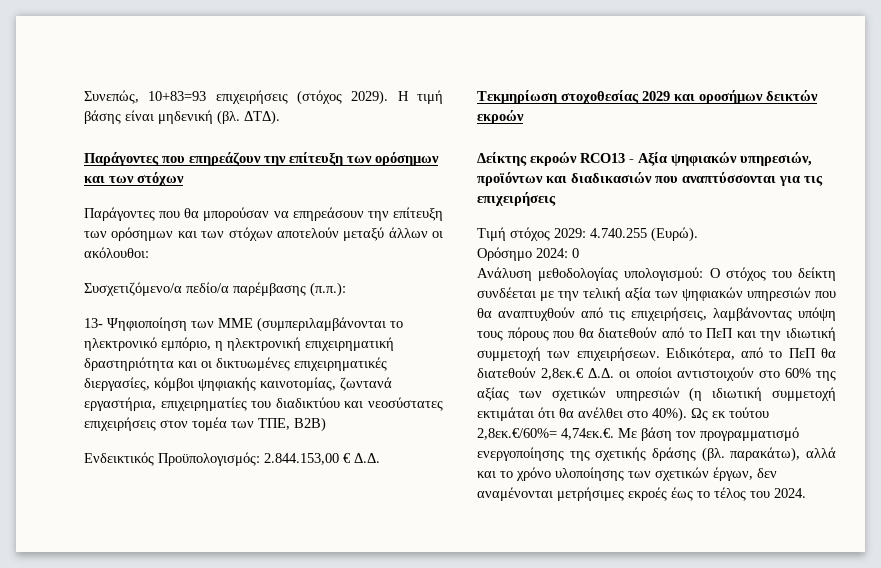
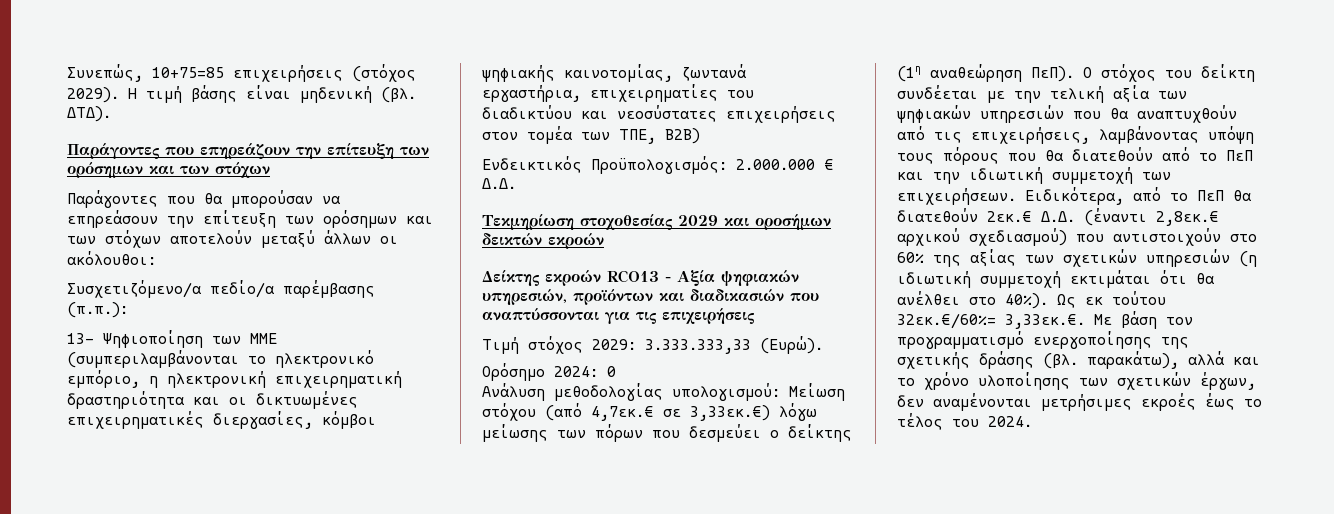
[148,91,207,101] 10+83=93 -> [152,67,224,78] 10+75=85
[264,453,339,465] 2.844.153,00 -> [736,159,815,170] 2.000.000
[590,228,647,238] 4.740.255 -> [645,339,751,354] 3.333.333,33
(704, 274) none -> [789,383,845,401] [482,403,817,422] [482,424,852,442] [897,64,1074,82] Μείωση στόχου (από 4,7εκ.€ σε 3,33εκ.€) λόγω μείωσης των πόρων που δεσμεύει ο δείκτης (1η αναθεώρηση ΠεΠ).
[541,367,672,380] 2,8εκ.€ Δ.Δ. οι οποίοι -> [987,208,1219,226] [897,228,1104,247] 2εκ.€ Δ.Δ. (έναντι 2,8εκ.€ αρχικού σχεδιασμού) που
[477,428,614,440] 2,8εκ.€/60%= 4,74εκ.€. -> [897,313,1085,329] 32εκ.€/60%= 3,33εκ.€.

